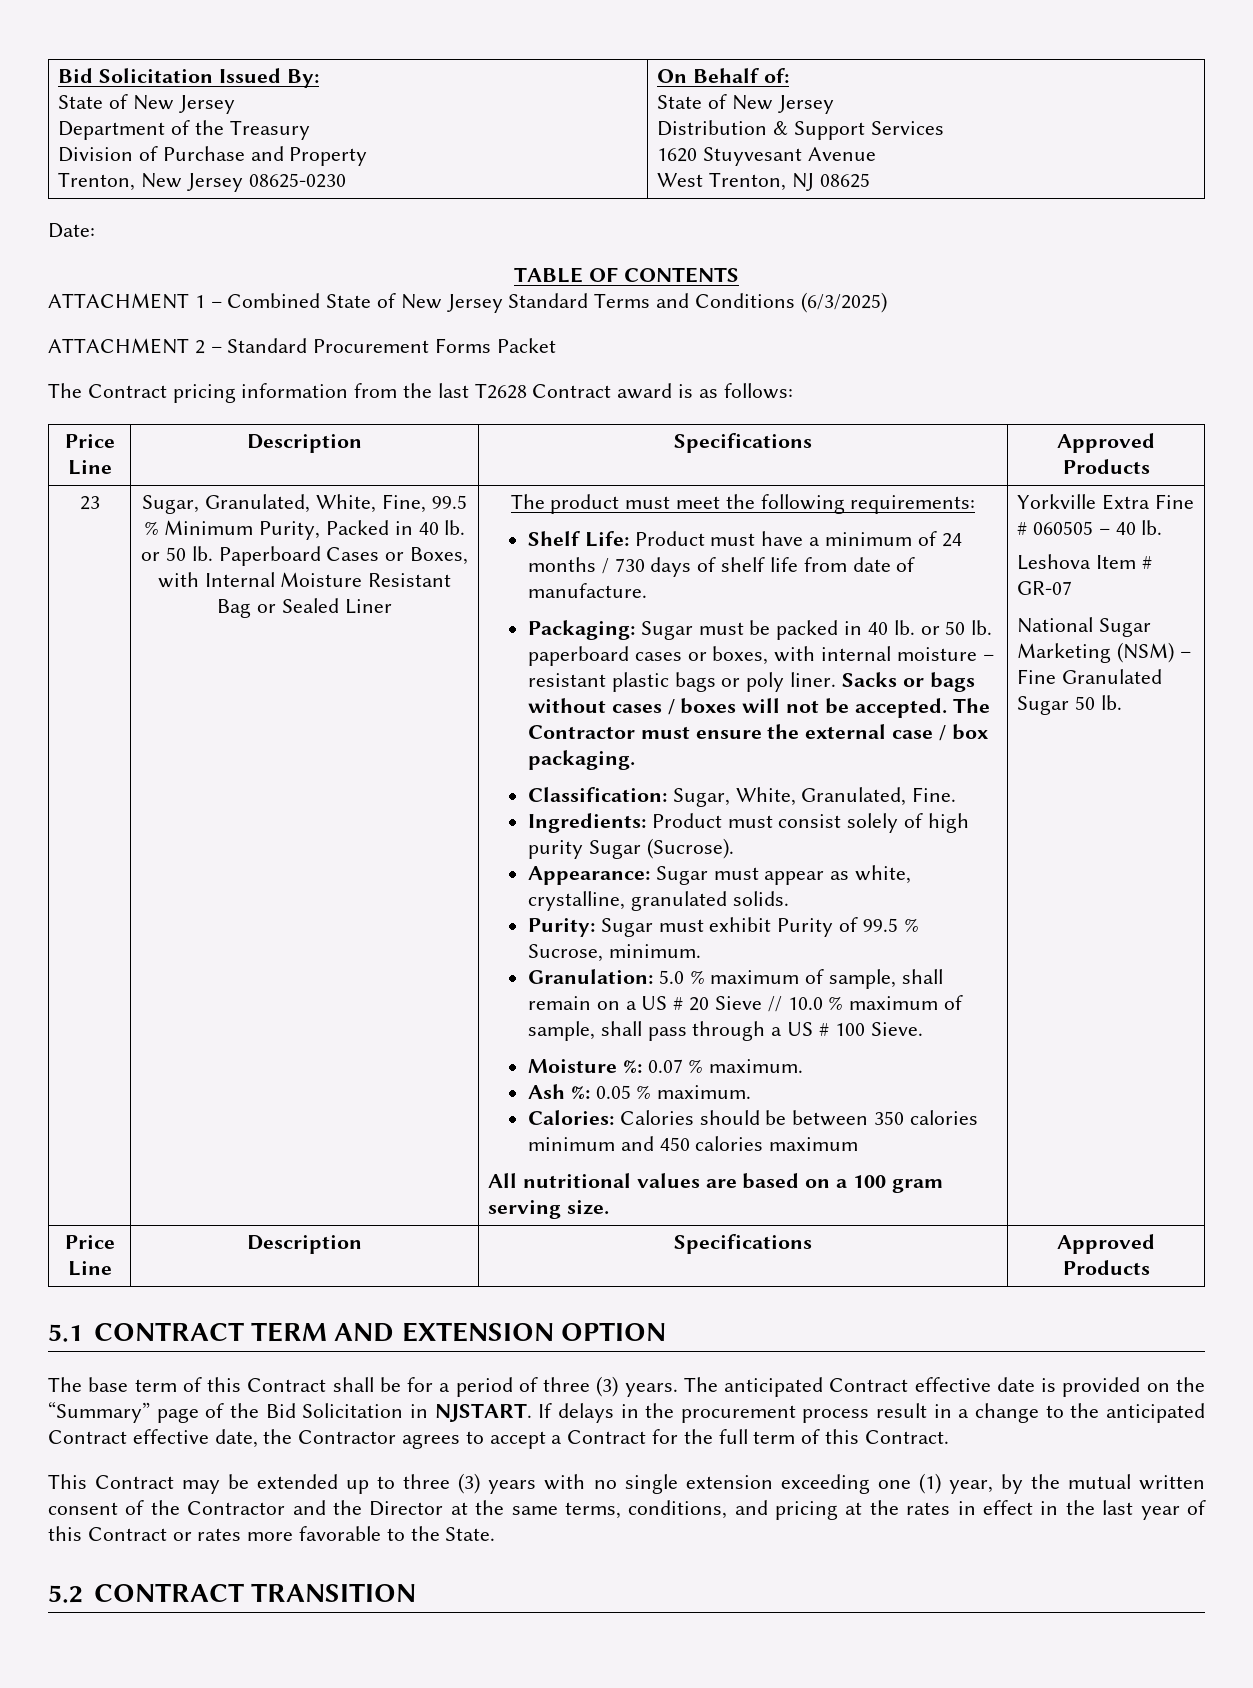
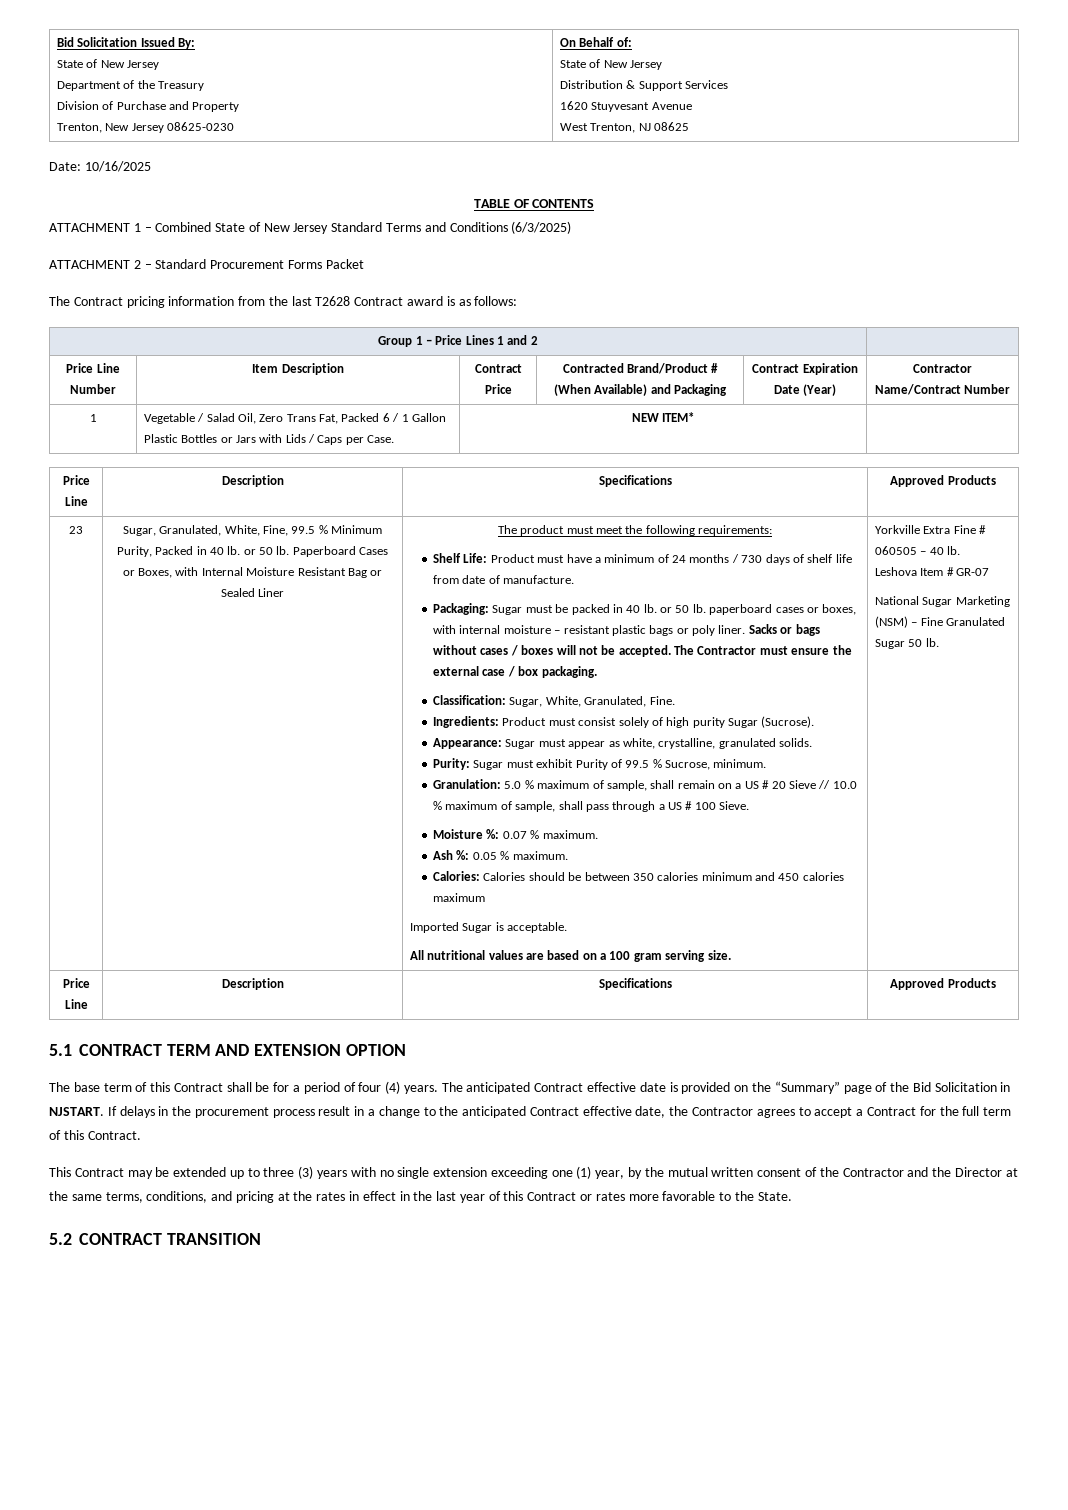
(95, 230) none -> [84,161,151,172] 10/16/2025
(793, 391) none -> [378,335,538,347] [66,363,120,373] [70,384,116,394] [252,363,344,375] [474,364,522,373] [484,384,512,394] [562,363,719,374] [553,384,728,396] [752,363,858,375] [773,384,837,396] [913,364,972,373] [874,384,1011,395] [89,414,97,422] [143,413,446,424] [143,434,395,445] [631,412,695,422] // Group 1 – Price Lines 1 and 2 | // Price Line Number | Item Description | Contract Price | Contracted Brand/Product # (When Available) and Packaging | Contract Expiration Date (Year) | Contractor Name/Contract Number // 1 | Vegetable / Salad Oil, Zero Trans Fat, Packed 6 / 1 Gallon Plastic Bottles or Jars with Lids / Caps per Case. | NEW ITEM* |
(859, 1144) none -> [409,922,567,933] // Imported Sugar is acceptable.
[543,1376,619,1397] three (3) -> [358,1081,401,1094] four (4)

